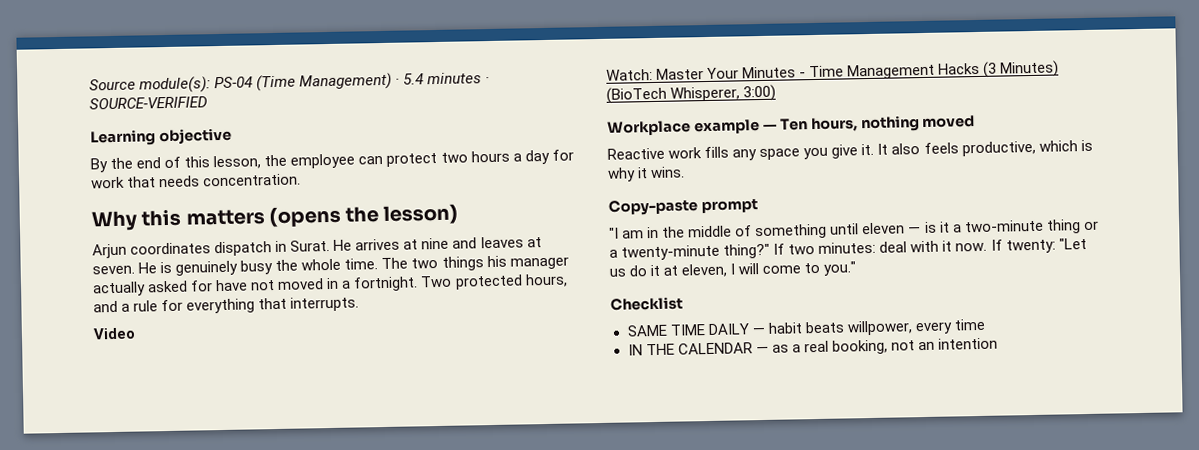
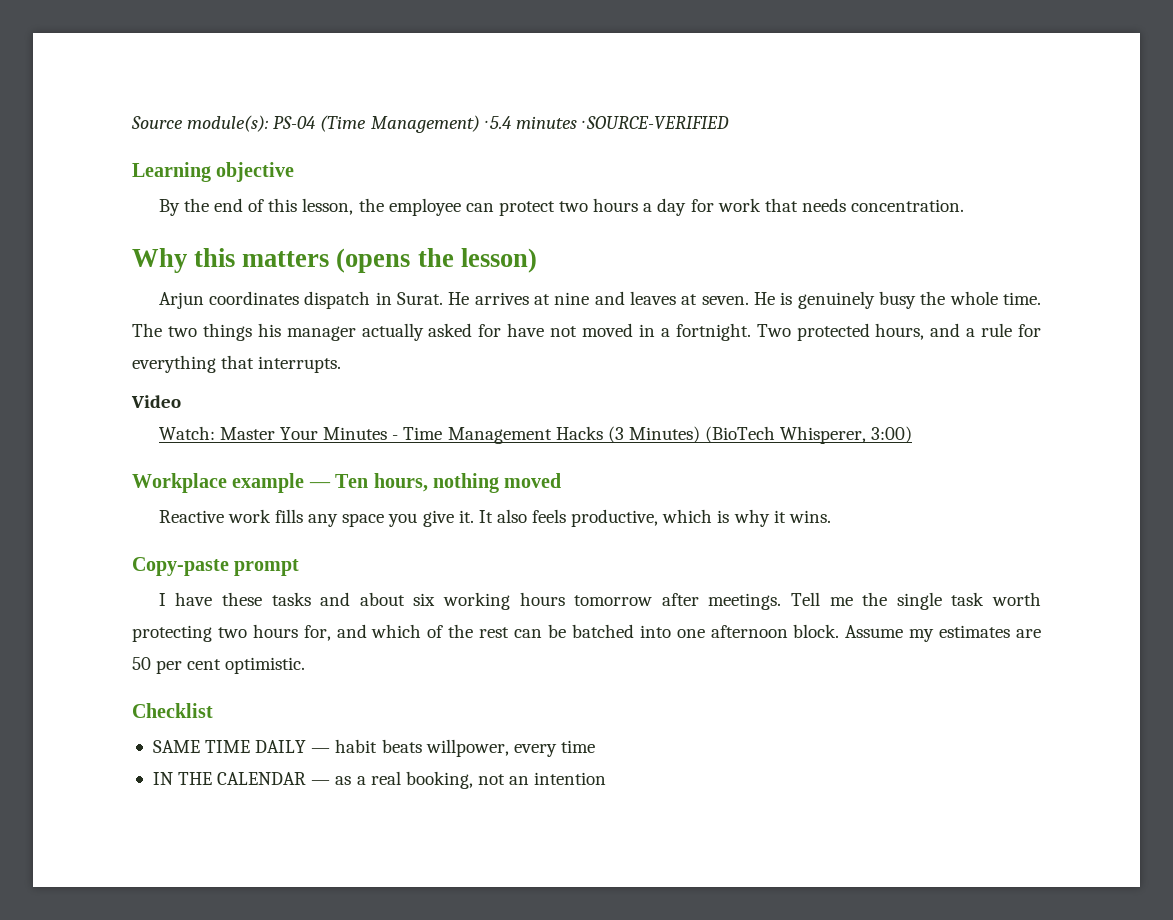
[609,219,1099,240] [609,237,1087,261] [609,261,857,278] "I am in the middle of something until eleven — is it a two-minute thing or a twenty-minute thing?" If two minutes: deal with it now. If twenty: "Let us do it at eleven, I will come to you." -> [158,592,1041,610] [132,624,1042,642] [132,657,306,674] I have these tasks and about six working hours tomorrow after meetings. Tell me the single task worth protecting two hours for, and which of the rest can be batched into one afternoon block. Assume my estimates are 50 per cent optimistic.

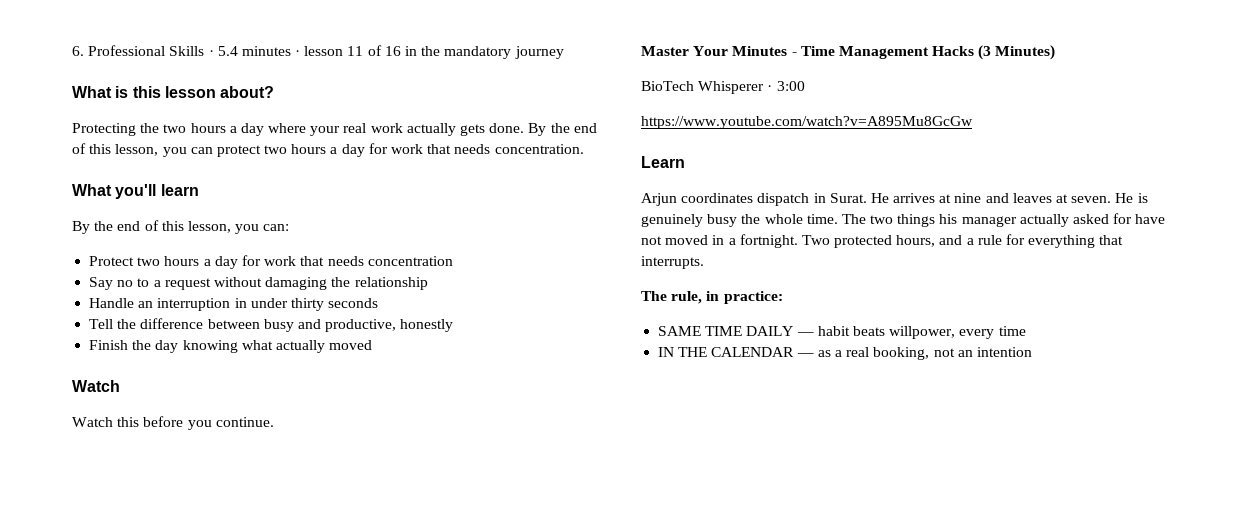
[131,115,730,133] [132,162,295,182] [158,198,461,216] Source module(s): PS-04 (Time Management) · 5.4 minutes · SOURCE-VERIFIED // Learning objective // By the end of this lesson, the employee -> [72,45,564,59] [72,86,275,98] [72,123,597,136] [72,143,187,157] 6. Professional Skills · 5.4 minutes · lesson 11 of 16 in the mandatory journey // What is this lesson about? // Protecting the two hours a day where your real work actually gets done. By the end of this lesson, you
[132,248,537,273] Why this matters (opens the lesson) -> [72,184,199,199] [72,220,290,234] [89,255,453,269] [89,277,428,290] [89,298,379,311] [89,318,454,332] [89,340,373,353] [72,380,120,392] [72,416,274,430] [641,45,1056,60] [641,81,805,94] [641,116,973,129] [641,156,685,168] What you'll learn // By the end of this lesson, you can: // Protect two hours a day for work that needs concentration // Say no to a request without damaging the relationship // Handle an interruption in under thirty seconds // Tell the difference between busy and productive, honestly // Finish the day knowing what actually moved // Watch // Watch this before you continue. // Master Your Minutes - Time Management Hacks (3 Minutes) // BioTech Whisperer · 3:00 // https://www.youtube.com/watch?v=A895Mu8GcGw // Learn
[131,395,181,408] [158,426,913,444] [132,473,562,493] [158,509,831,527] [132,557,300,576] [158,592,1041,610] [132,624,1042,642] [132,657,306,674] [132,703,213,718] Video // Watch: Master Your Minutes - Time Management Hacks (3 Minutes) (BioTech Whisperer, 3:00) // Workplace example — Ten hours, nothing moved // Reactive work fills any space you give it. It also feels productive, which is why it wins. // Copy-paste prompt // I have these tasks and about six working hours tomorrow after meetings. Tell me the single task worth protecting two hours for, and which of the rest can be batched into one afternoon block. Assume my estimates are 50 per cent optimistic. // Checklist -> [641,291,783,304] The rule, in practice:

